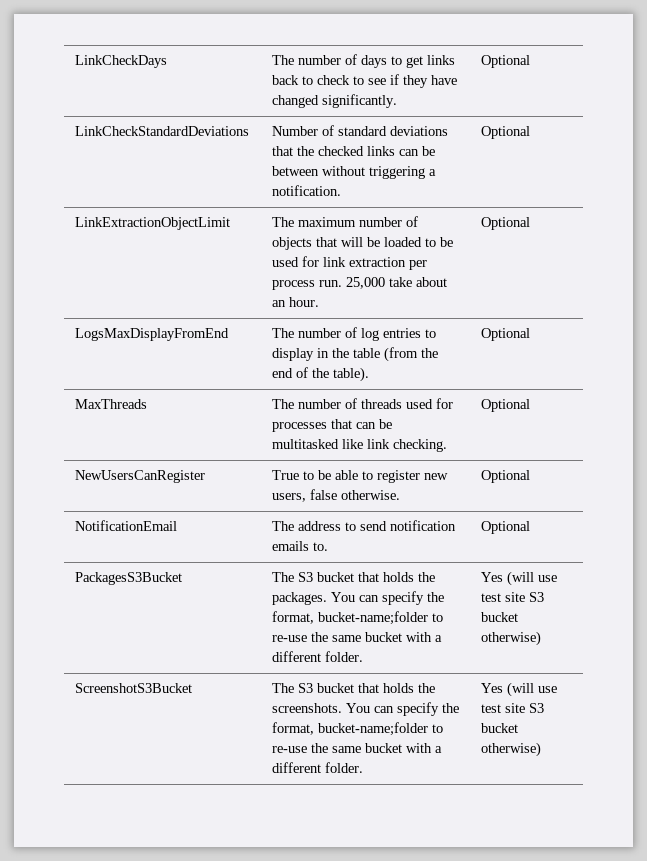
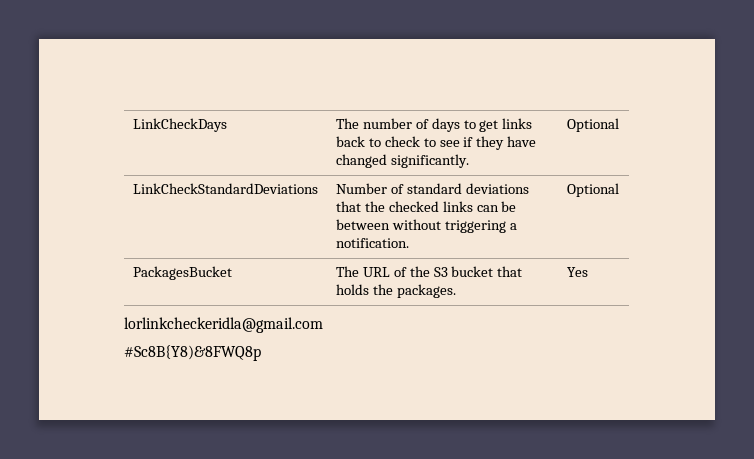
[75,217,231,230] [272,216,419,227] [272,237,454,250] [272,256,428,270] [272,277,448,290] [272,297,320,307] [481,217,531,230] [75,328,230,341] [272,327,437,341] [272,347,439,362] [272,367,370,382] [481,328,531,341] [75,399,148,409] [272,398,454,409] [272,419,393,432] [272,439,448,452] [481,399,531,412] [75,470,206,483] [272,470,449,483] [272,489,401,502] [481,470,531,483] [75,520,178,531] [272,520,457,531] [272,541,329,551] [481,521,531,534] [75,572,183,585] [272,572,295,582] LinkExtractionObjectLimit | The maximum number of objects that will be loaded to be used for link extraction per process run. 25,000 take about an hour. | Optional // LogsMaxDisplayFromEnd | The number of log entries to display in the table (from the end of the table). | Optional // MaxThreads | The number of threads used for processes that can be multitasked like link checking. | Optional // NewUsersCanRegister | True to be able to register new users, false otherwise. | Optional // NotificationEmail | The address to send notification emails to. | Optional // PackagesS3Bucket | The -> [132,266,232,280] [335,266,430,277] PackagesBucket | The URL of the
[331,591,445,605] [272,611,444,625] [272,632,443,642] [272,651,364,662] [481,571,558,586] [481,592,545,602] [481,612,519,622] [481,631,542,646] [75,683,193,693] [272,683,436,693] [272,702,460,716] [272,722,444,736] [272,743,443,753] [272,762,364,773] [481,682,558,697] [481,703,545,713] [481,723,519,733] [481,742,542,757] You can specify the format, bucket-name;folder to re-use the same bucket with a different folder. | Yes (will use test site S3 bucket otherwise) // ScreenshotS3Bucket | The S3 bucket that holds the screenshots. You can specify the format, bucket-name;folder to re-use the same bucket with a different folder. | Yes (will use test site S3 bucket otherwise) -> [566,267,588,277] [124,317,323,333] [124,345,261,361] | Yes // lorlinkcheckeridla@gmail.com // #Sc8B{Y8)&8FWQ8p

